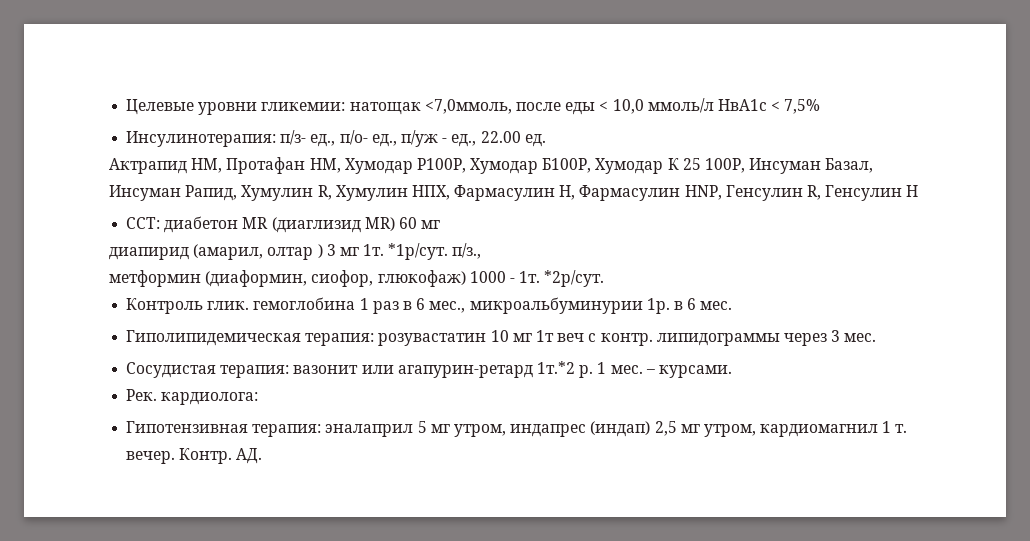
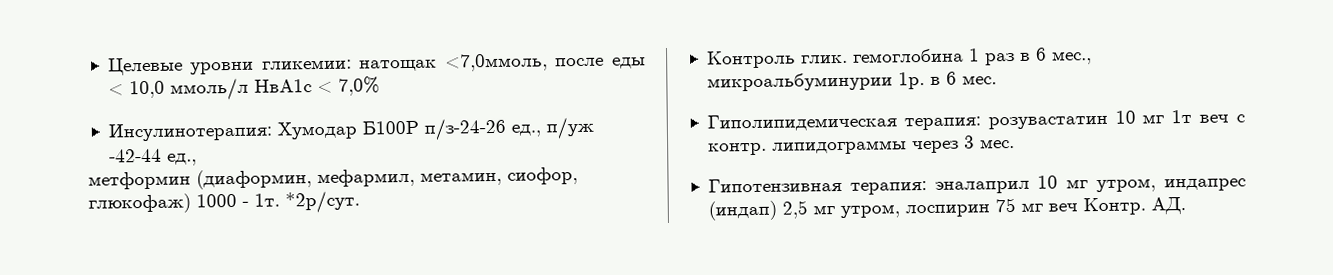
[784,99,821,114] 7,5% -> [337,76,380,96] 7,0%
[280,130,368,147] п/з- ед., п/о- -> [276,117,507,141] Хумодар Б100Р п/з-24-26
[442,131,546,147] [109,157,874,174] [109,185,919,201] [126,216,441,233] [109,243,482,260] - ед., 22.00 ед. // Актрапид НМ, Протафан НМ, Хумодар Р100Р, Хумодар Б100Р, Хумодар К 25 100Р, Инсуман Базал, Инсуман Рапид, Хумулин R, Хумулин НПХ, Фармасулин Н, Фармасулин НNР, Генсулин R, Генсулин Н // ССТ: диабетон МR (диаглизид МR) 60 мг // диапирид (амарил, олтар ) 3 мг 1т. *1р/сут. п/з., -> [108,148,197,166] -42-44 ед.,
(308, 278) none -> [317,168,502,188] мефармил, метамин,
[126,361,732,378] [126,389,259,405] // Сосудистая терапия: вазонит или агапурин-ретард 1т.*2 р. 1 мес. – курсами. // Рек. кардиолога: -> (1015, 143) none
[417,421,427,433] 5 -> [1037,175,1059,189] 10
[760,421,908,437] [126,451,176,464] кардиомагнил 1 т. вечер. -> [904,197,1078,218] лоспирин 75 мг веч

